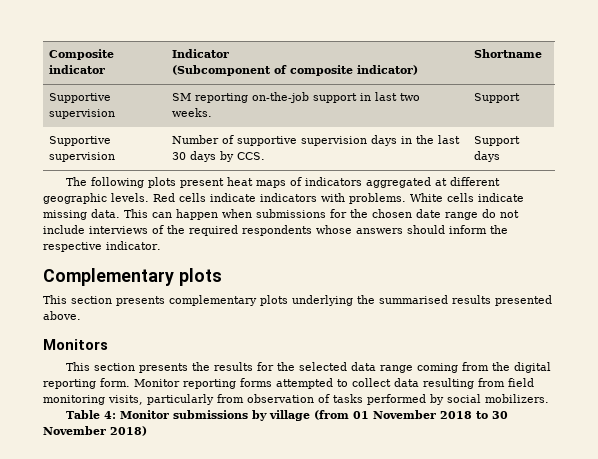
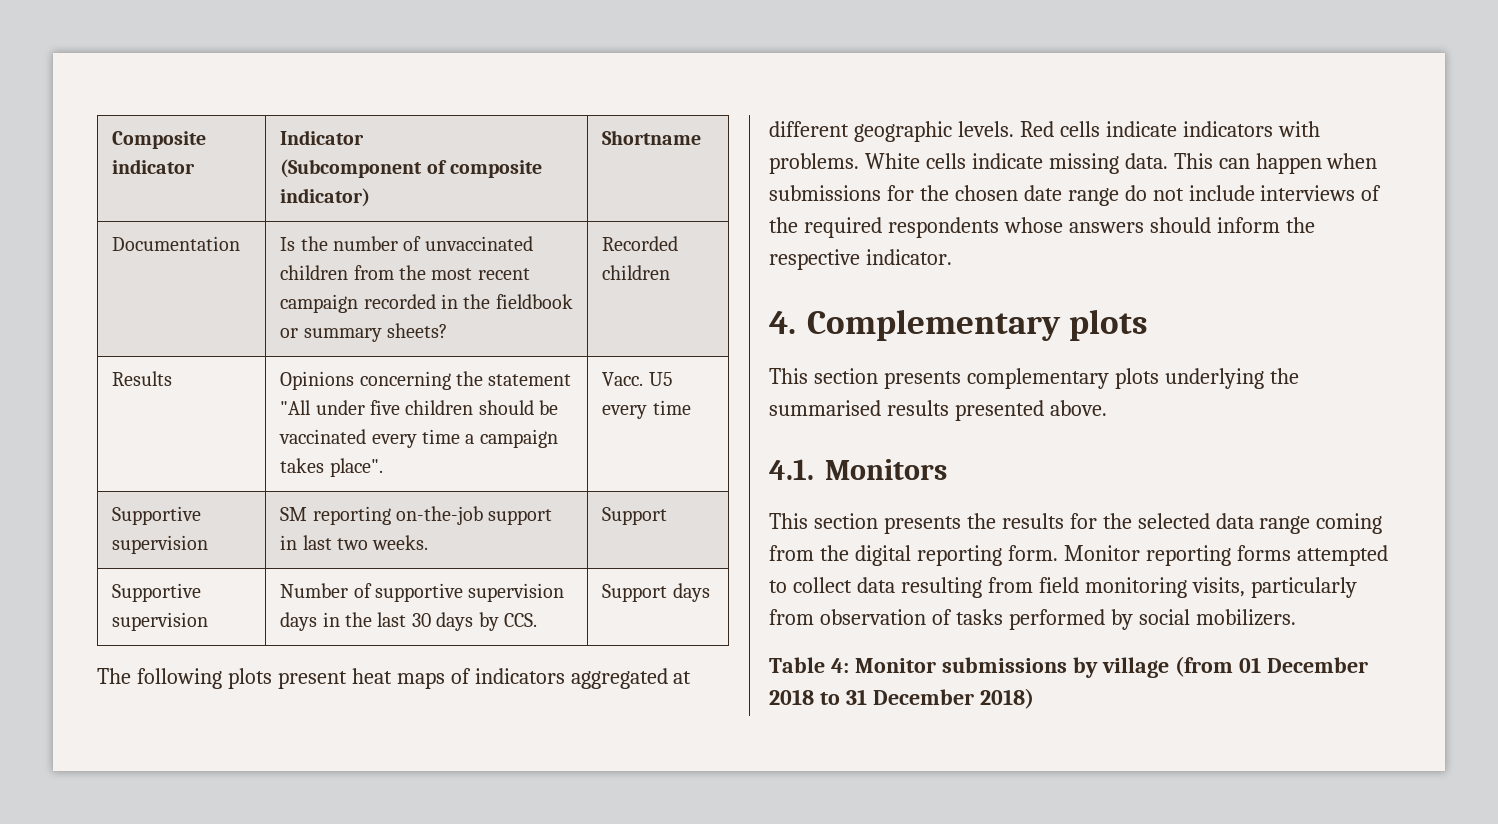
(543, 53) none -> [112,236,241,251] [280,236,533,251] [280,265,530,280] [280,294,573,313] [280,323,447,342] [602,236,679,251] [602,265,671,280] [112,371,173,386] [280,371,572,390] [280,400,559,415] [279,429,558,448] [280,458,383,477] [602,372,673,386] [602,400,691,419] // Documentation | Is the number of unvaccinated children from the most recent campaign recorded in the fieldbook or summary sheets? | Recorded children // Results | Opinions concerning the statement "All under five children should be vaccinated every time a campaign takes place". | Vacc. U5 every time
(161, 245) none -> [769,311,796,334] 4.
(81, 315) none -> [769,459,814,480] 4.1.
[373,410,437,419] November -> [1266,657,1368,673] December
[492,411,509,419] [43,426,106,435] 30 November -> [845,689,974,705] 31 December

